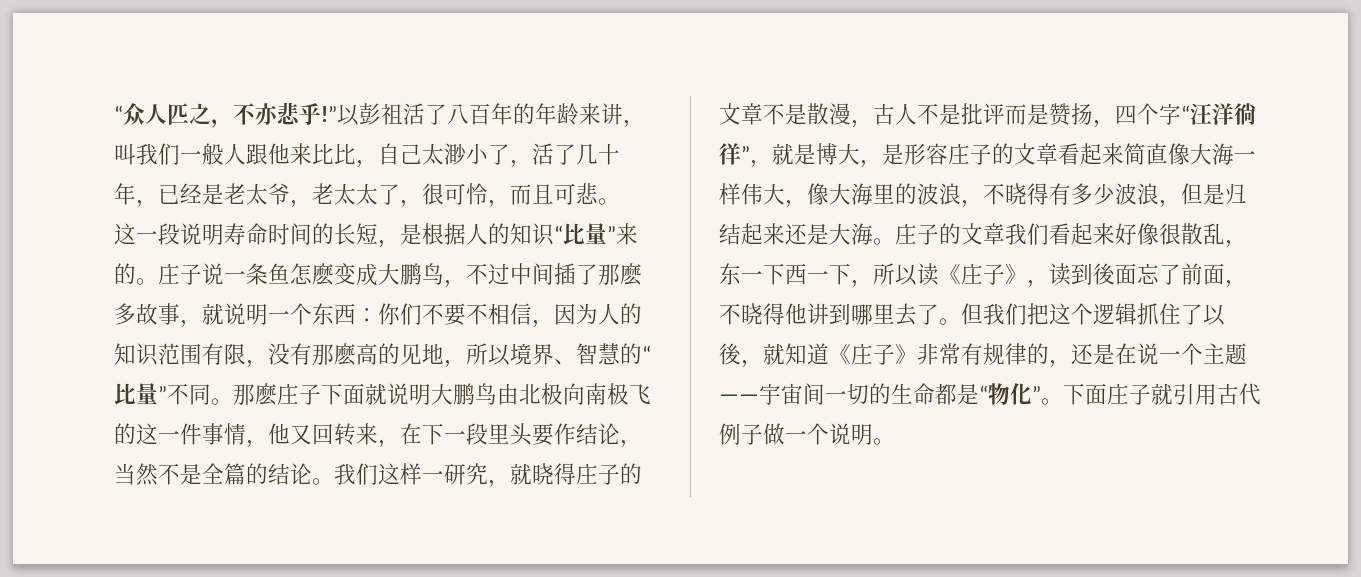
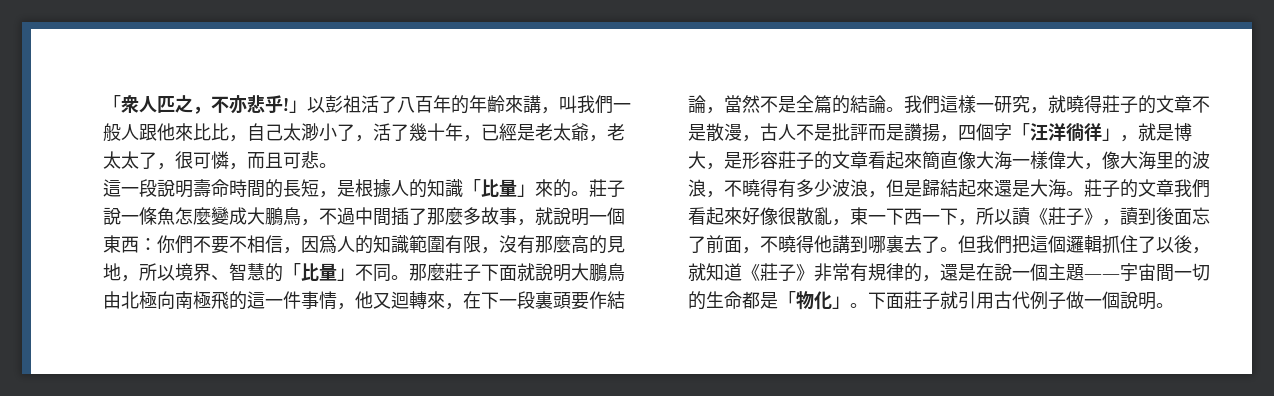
[114,103,145,125] “众 -> [103,95,139,113] 「衆
[321,106,337,122] !” -> [283,98,307,113] !」
[557,103,645,128] [114,143,180,165] 龄来讲，叫我们 -> [487,95,613,114] 齡來講，叫我們
[290,143,312,165] 来 -> [175,123,193,141] 來
[576,144,598,165] 几 -> [409,123,427,142] 幾
[180,183,290,205] 经是老太爷 -> [499,123,589,141] 經是老太爺
[466,183,488,205] 怜 -> [211,151,229,169] 憐
[114,223,638,248] [114,263,642,288] [114,303,642,328] [114,343,422,368] 这一段说明寿命时间的长短，是根据人的知识“比量”来的。庄子说一条鱼怎麽变成大鹏鸟，不过中间插了那麽多故事，就说明一个东西：你们不要不相信，因为人的知识范围有限，没有那麽高的见 -> [103,179,625,198] [103,206,625,226] [103,235,625,254] 這一段說明壽命時間的長短，是根據人的知識「比量」來的。莊子說一條魚怎麼變成大鵬鳥，不過中間插了那麼多故事，就說明一個東西：你們不要不相信，因爲人的知識範圍有限，沒有那麼高的見
[642,345,651,362] [114,383,167,405] “比量” -> [283,263,355,281] 「比量」
[255,383,299,406] 麽庄 -> [427,263,463,281] 麼莊
[387,383,651,405] [114,423,158,445] 说明大鹏鸟由北极向南极飞的这 -> [535,263,625,282] [103,291,265,310] 說明大鵬鳥由北極向南極飛的這
[312,423,378,446] 回转来 -> [391,291,445,309] 迴轉來
[488,423,642,448] [114,463,422,486] 里头要作结论，当然不是全篇的结论。我们这样 -> [535,291,625,310] [688,95,976,114] 裏頭要作結論，當然不是全篇的結論。我們這樣
[532,463,598,485] 晓得庄 -> [1066,95,1120,113] 曉得莊
[983,103,1190,128] 评而是赞扬，四个字“ -> [850,123,1030,142] 評而是讚揚，四個字「
[741,146,750,162] ” -> [1102,128,1120,141] 」
[948,143,970,165] 庄 -> [778,151,796,169] 莊
[1102,143,1146,165] 来简 -> [904,151,940,170] 來簡
[719,183,763,205] 样伟 -> [1030,151,1066,169] 樣偉
[1005,183,1027,205] 晓 -> [742,179,760,197] 曉
[1225,183,1247,205] [719,223,807,245] 归结起来还 -> [922,178,1012,197] 歸結起來還
[895,223,917,245] 庄 -> [1084,179,1102,197] 莊
[1027,223,1115,245] 们看起来 -> [1192,179,1210,198] [688,207,742,225] 們看起來
[1203,223,1247,248] [719,263,741,285] 乱，东 -> [814,207,868,226] 亂，東
[917,263,1071,288] 读《庄子》，读 -> [1012,207,1138,226] 讀《莊子》，讀
[741,303,1137,326] 晓得他讲到哪里去了。但我们把这个逻辑 -> [778,235,1102,254] 曉得他講到哪裏去了。但我們把這個邏輯
[851,343,873,365] 庄 -> [760,263,778,281] 莊
[983,343,1247,368] 规律的，还是在说一个主题 -> [868,263,1084,282] 規律的，還是在說一個主題
[803,383,825,405] 间 -> [1156,264,1174,282] 間
[979,383,1129,405] “物化”。下面庄 -> [778,291,922,310] 「物化」。下面莊
[807,423,851,445] 个说 -> [1102,291,1138,309] 個說

